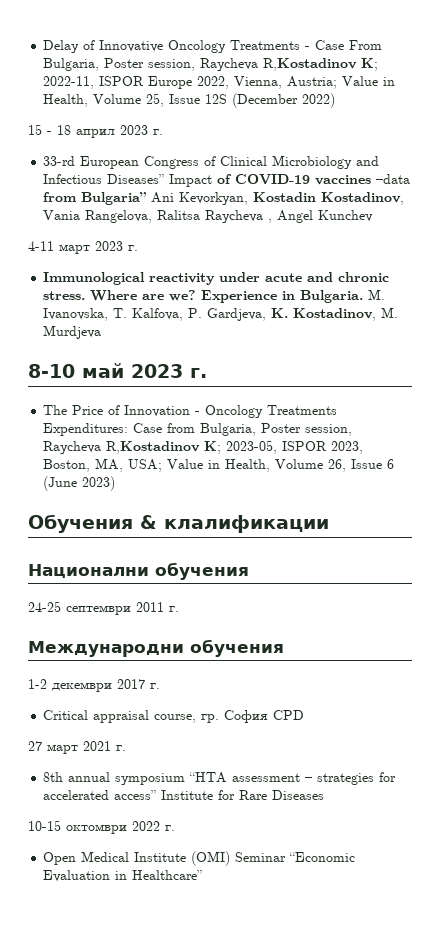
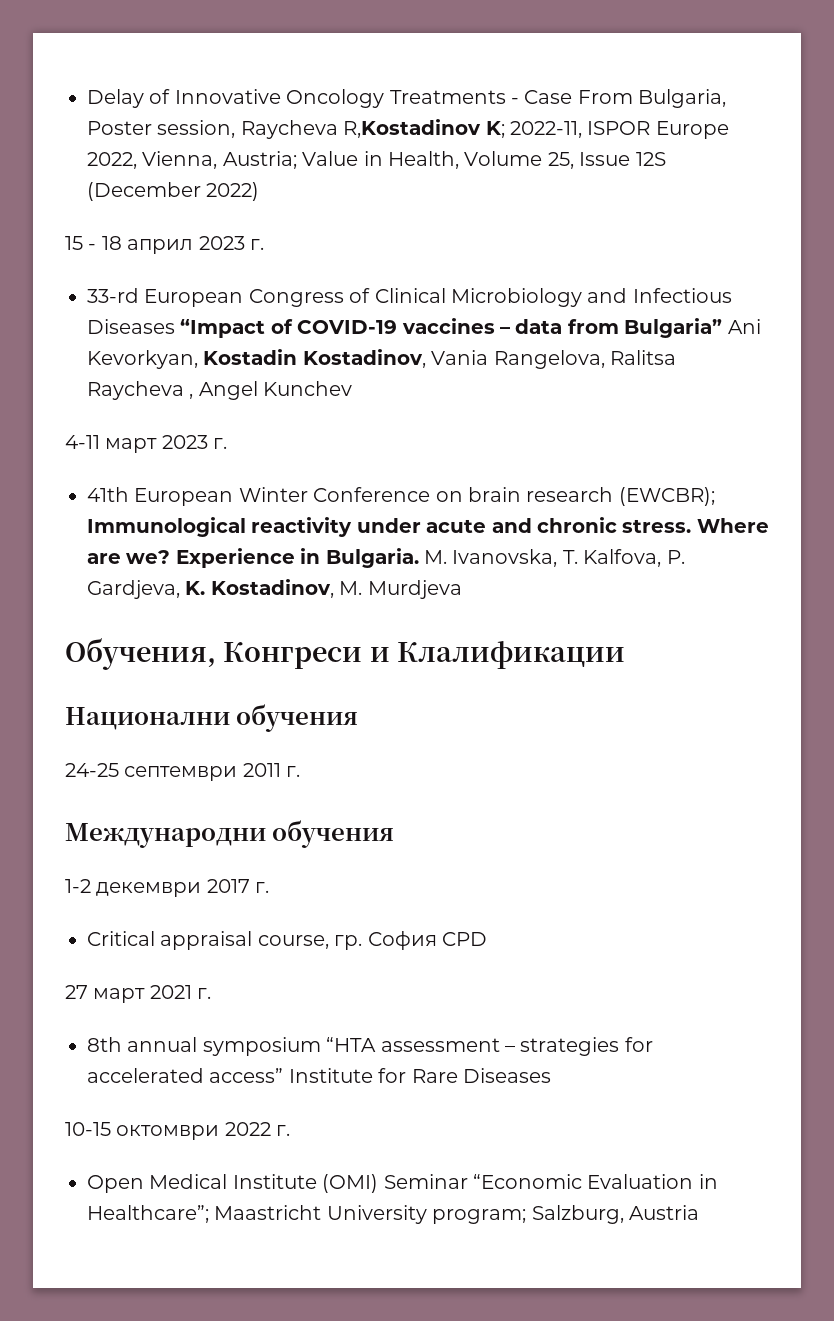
[107,174,213,187] Diseases” Impact -> [87,319,266,338] Diseases “Impact
[376,174,411,184] –data -> [500,319,563,334] – data
(138, 248) none -> [87,487,715,506] 41th European Winter Conference on brain research (EWCBR);
[28,363,207,378] [43,405,338,418] [43,423,353,436] [43,440,364,454] [43,458,395,472] [43,476,116,491] [28,514,329,533] 8-10 май 2023 г. // The Price of Innovation - Oncology Treatments Expenditures: Case from Bulgaria, Poster session, Raycheva R,Kostadinov K; 2023-05, ISPOR 2023, Boston, MA, USA; Value in Health, Volume 26, Issue 6 (June 2023) // Обучения & клалификации -> [65,638,625,670] Обучения, Конгреси и Клалификации
[132,870,203,880] Healthcare” -> [87,1205,699,1224] Healthcare”; Maastricht University program; Salzburg, Austria

